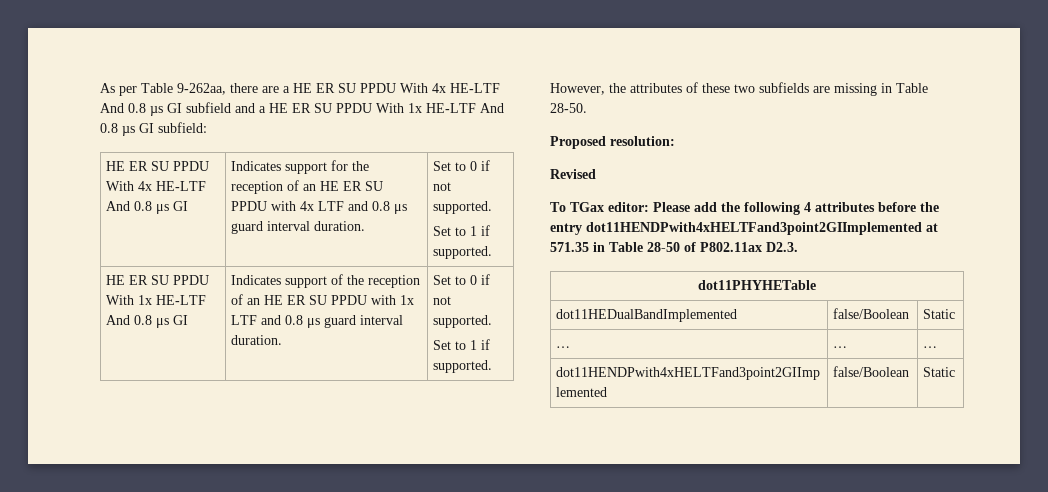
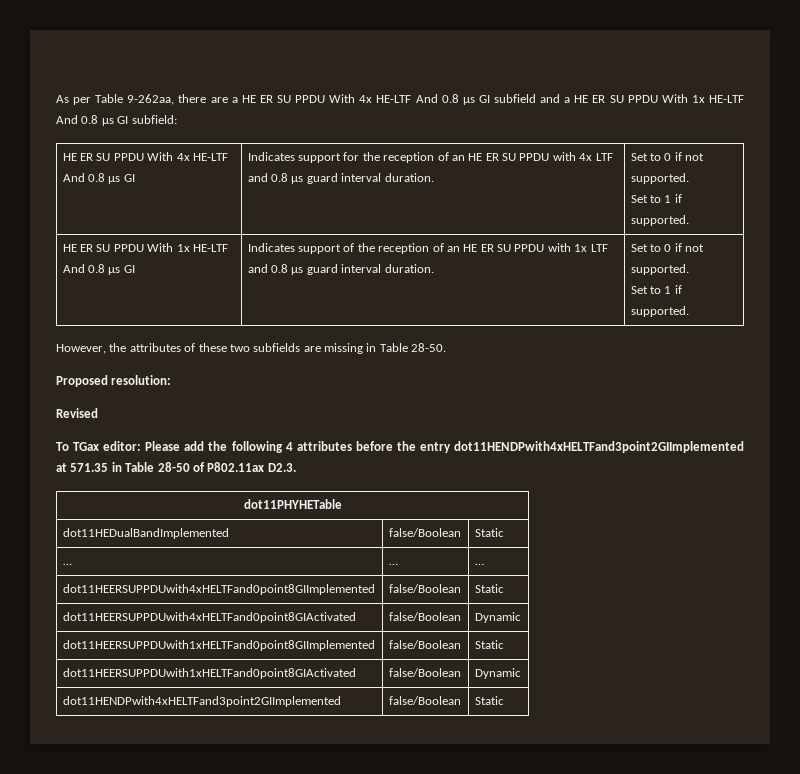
(938, 347) none -> [62,584,375,595] [388,584,461,593] [474,584,504,593] [62,612,356,623] [388,612,461,621] [474,612,521,623] [62,640,375,651] [388,640,461,649] [474,640,504,649] [62,668,356,679] [388,668,461,677] [474,668,521,679] // dot11HEERSUPPDUwith4xHELTFand0point8GIImplemented | false/Boolean | Static // dot11HEERSUPPDUwith4xHELTFand0point8GIActivated | false/Boolean | Dynamic // dot11HEERSUPPDUwith1xHELTFand0point8GIImplemented | false/Boolean | Static // dot11HEERSUPPDUwith1xHELTFand0point8GIActivated | false/Boolean | Dynamic

